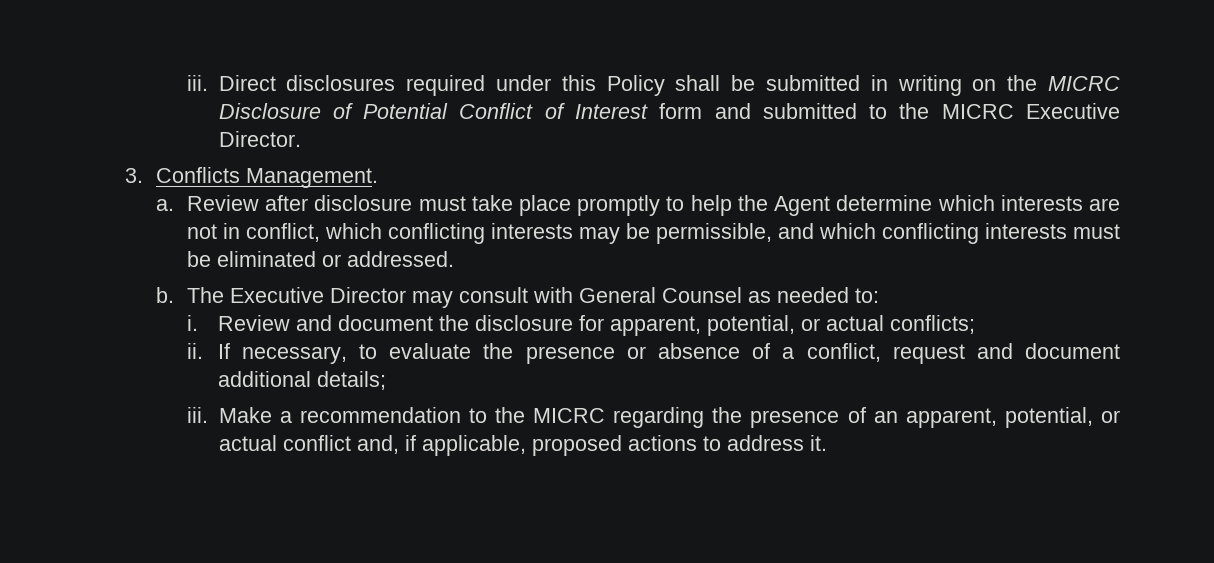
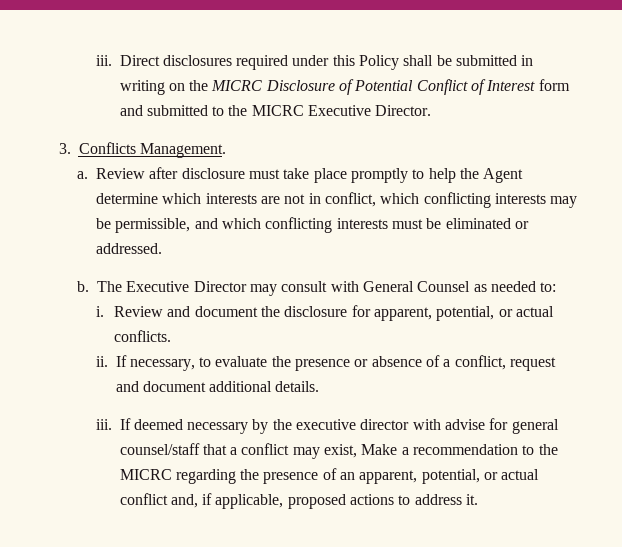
[889,315,975,334] conflicts; -> [113,330,171,342] conflicts.
[316,371,386,390] [186,407,208,423] details; // iii. -> [275,381,320,392] [95,418,559,434] [119,443,358,459] details. // iii. If deemed necessary by the executive director with advise for general counsel/staff that a conflict may exist,

